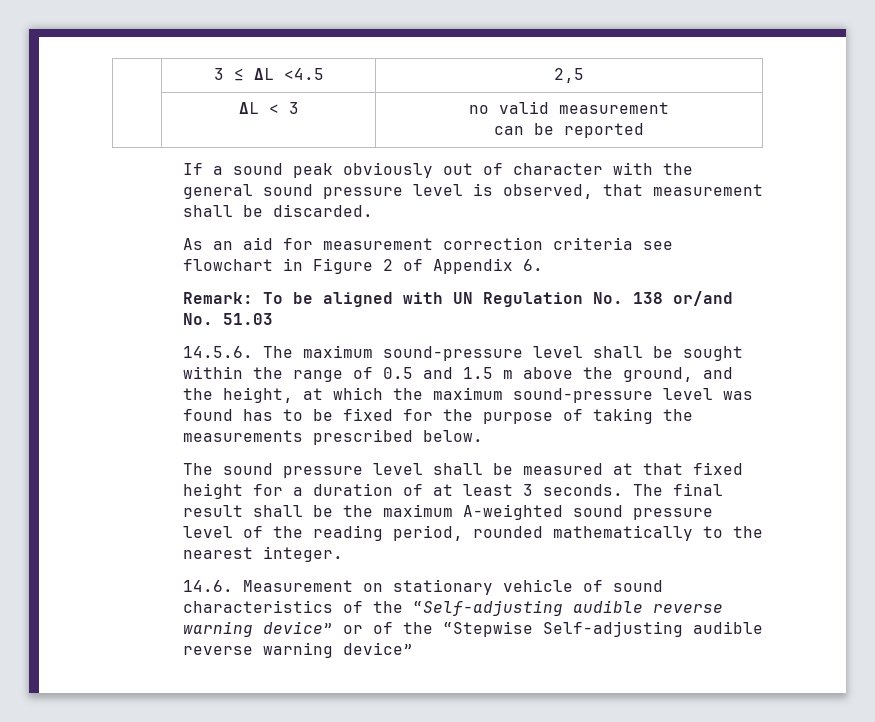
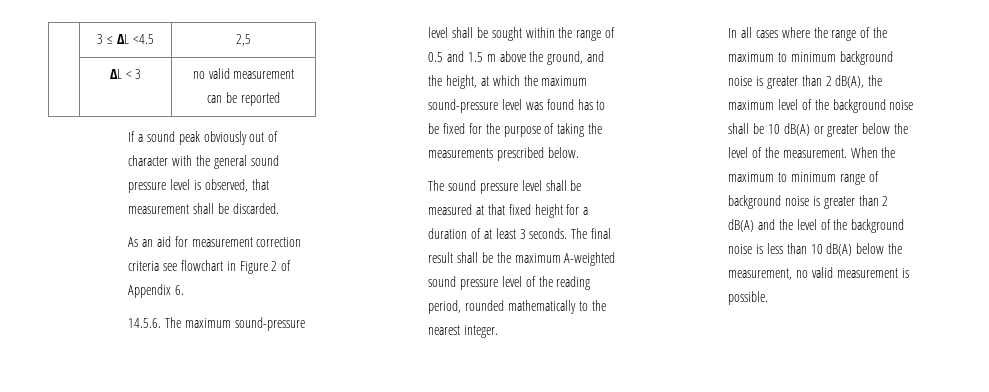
[182,291,733,307] [182,313,273,325] // Remark: To be aligned with UN Regulation No. 138 or/and No. 51.03 -> (185, 290) none
[182,579,663,595] [182,600,723,616] [182,621,763,637] [182,642,413,658] 14.6. Measurement on stationary vehicle of sound characteristics of the “Self-adjusting audible reverse warning device” or of the “Stepwise Self-adjusting audible reverse warning device” -> [728,27,887,41] [728,51,893,65] [728,75,883,89] [728,99,914,113] [728,123,908,137] [728,147,896,158] [728,171,879,185] [728,195,889,209] [728,219,905,233] [728,243,902,256] [728,267,909,280] [728,291,769,305] In all cases where the range of the maximum to minimum background noise is greater than 2 dB(A), the maximum level of the background noise shall be 10 dB(A) or greater below the level of the measurement. When the maximum to minimum range of background noise is greater than 2 dB(A) and the level of the background noise is less than 10 dB(A) below the measurement, no valid measurement is possible.

